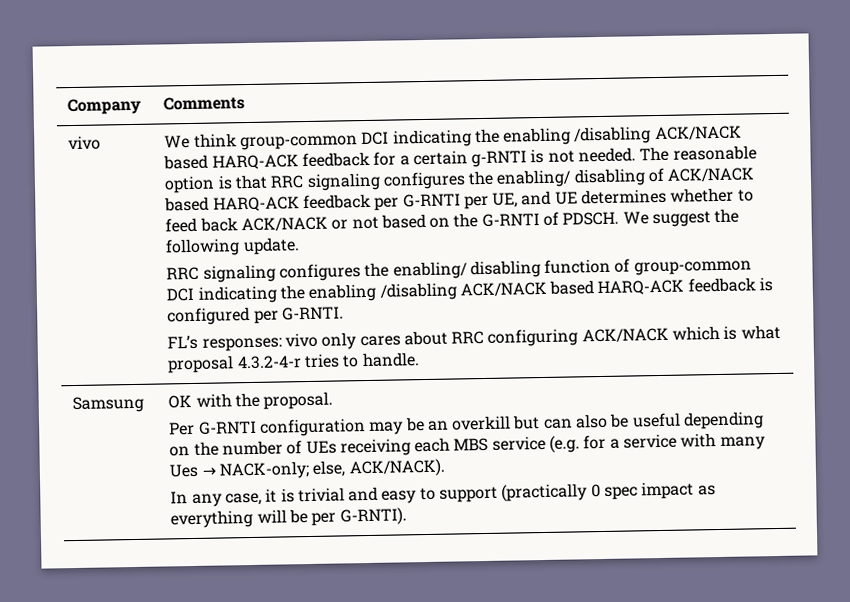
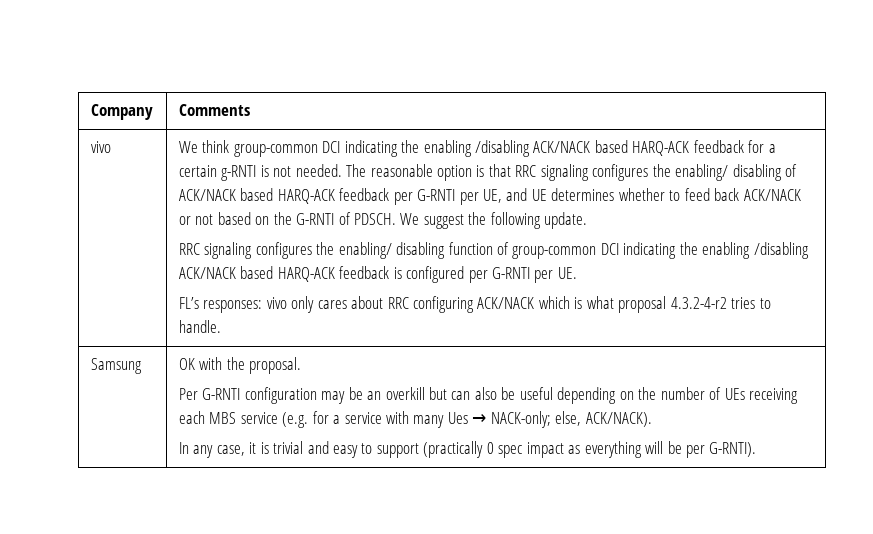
[281,306,344,321] G-RNTI. -> [492,267,577,283] G-RNTI per UE.
[236,355,302,370] 4.3.2-4-r -> [670,297,727,309] 4.3.2-4-r2

